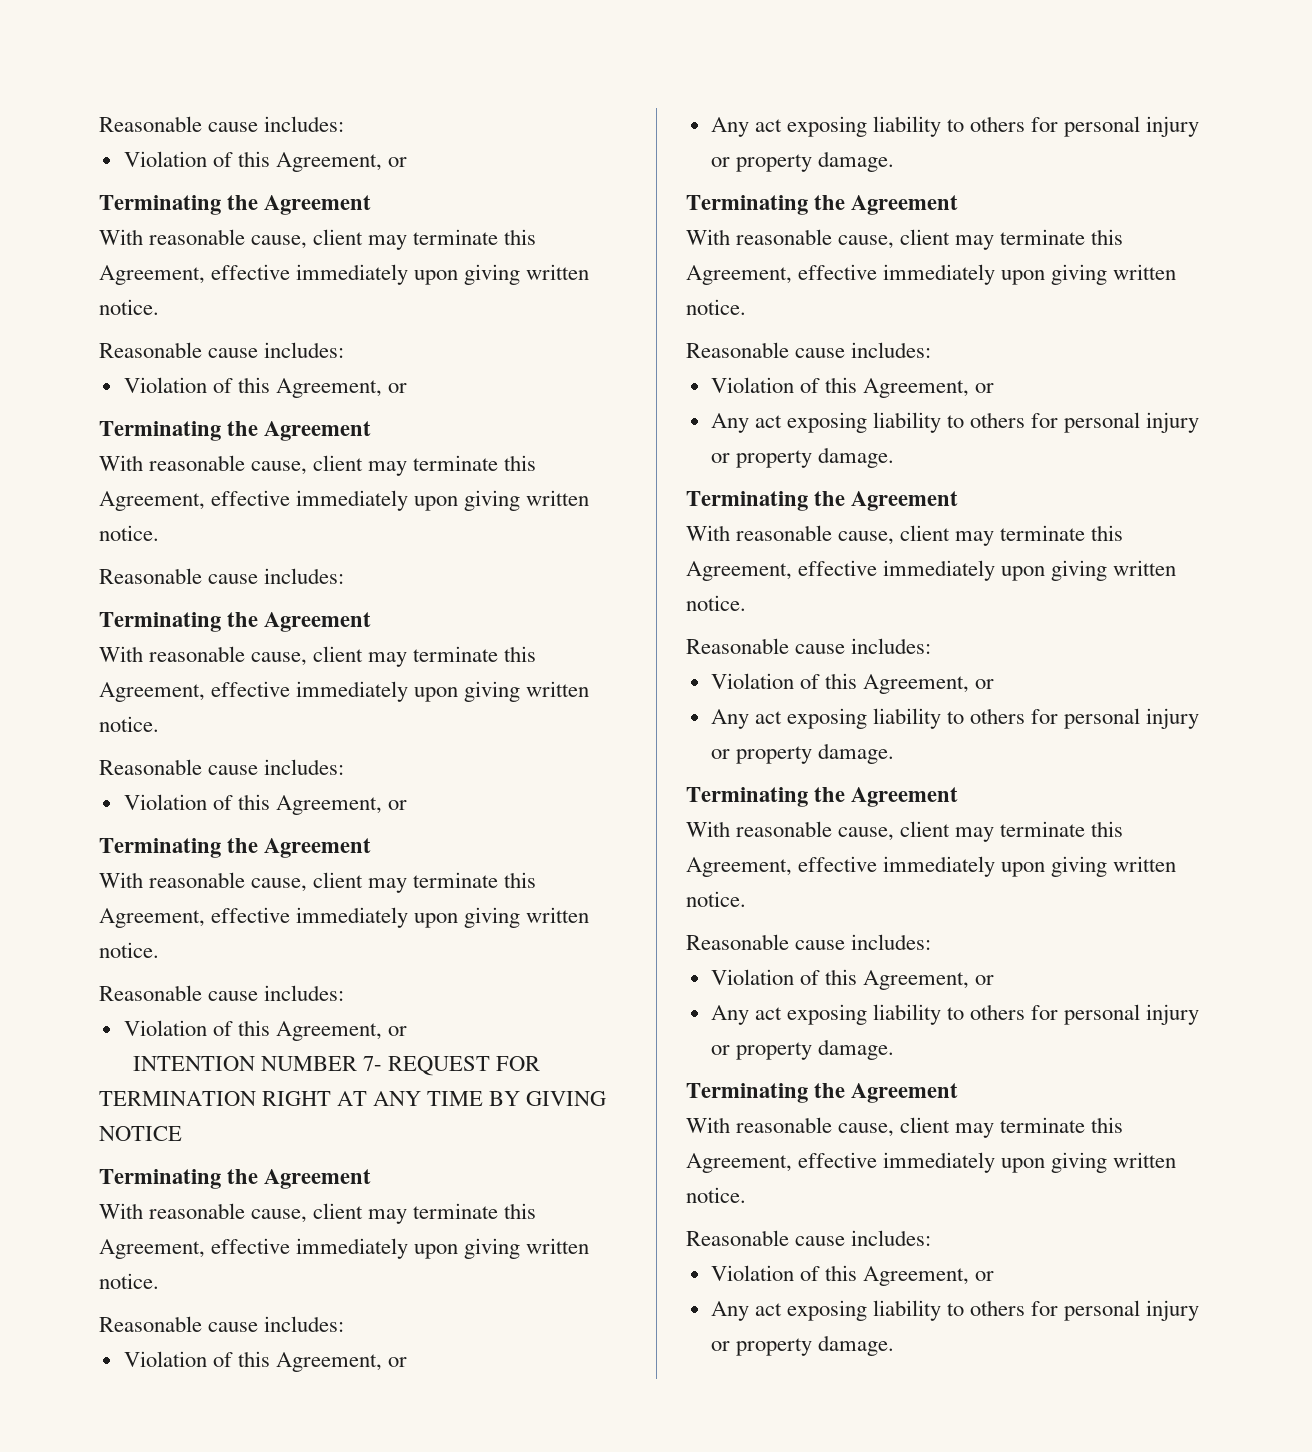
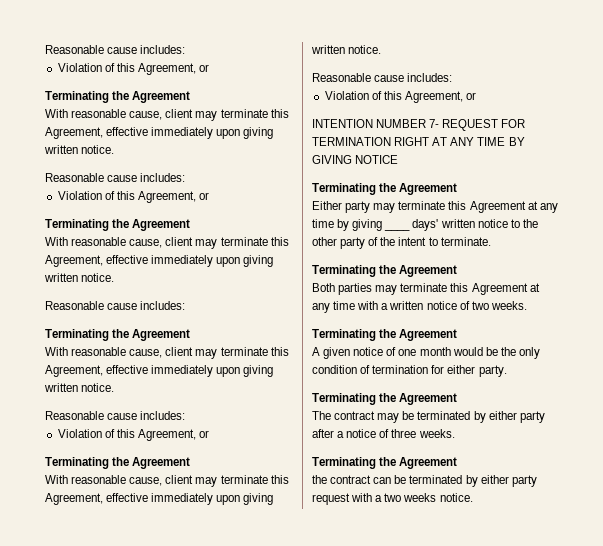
[99,1203,537,1224] [99,1238,590,1259] [99,1273,159,1289] [99,1316,345,1332] [123,1351,408,1372] [710,116,1200,137] [710,151,894,172] [686,195,959,215] [686,229,1124,250] [686,264,1177,285] [686,299,746,315] [686,342,932,358] [710,377,995,398] [710,412,1200,433] [710,447,894,468] [686,491,959,511] [686,525,1124,546] [686,560,1177,581] [686,595,746,611] [686,638,932,654] [710,673,995,694] [710,708,1200,729] [710,743,894,764] [686,787,959,807] [686,821,1124,842] [686,856,1177,877] [686,891,746,907] [686,934,932,950] [710,969,995,990] [710,1004,1200,1025] [710,1039,894,1060] [686,1083,959,1103] [686,1117,1124,1138] [686,1152,1177,1173] [686,1187,746,1203] [686,1230,932,1246] [710,1265,995,1286] [710,1300,1200,1321] [710,1335,894,1356] With reasonable cause, client may terminate this Agreement, effective immediately upon giving written notice. // Reasonable cause includes: // Violation of this Agreement, or // Any act exposing liability to others for personal injury or property damage. // Terminating the Agreement // With reasonable cause, client may terminate this Agreement, effective immediately upon giving written notice. // Reasonable cause includes: // Violation of this Agreement, or // Any act exposing liability to others for personal injury or property damage. // Terminating the Agreement // With reasonable cause, client may terminate this Agreement, effective immediately upon giving written notice. // Reasonable cause includes: // Violation of this Agreement, or // Any act exposing liability to others for personal injury or property damage. // Terminating the Agreement // With reasonable cause, client may terminate this Agreement, effective immediately upon giving written notice. // Reasonable cause includes: // Violation of this Agreement, or // Any act exposing liability to others for personal injury or property damage. // Terminating the Agreement // With reasonable cause, client may terminate this Agreement, effective immediately upon giving written notice. // Reasonable cause includes: // Violation of this Agreement, or // Any act exposing liability to others for personal injury or property damage. -> [312,201,558,213] [312,219,538,231] [312,237,491,249] [312,265,458,277] [312,283,540,295] [312,301,527,313] [312,329,458,341] [312,347,540,359] [312,365,507,377] [312,393,458,405] [312,411,545,423] [312,429,455,438] [312,457,458,469] [312,475,537,487] [312,493,473,505] Either party may terminate this Agreement at any time by giving ____ days' written notice to the other party of the intent to terminate. // Terminating the Agreement // Both parties may terminate this Agreement at any time with a written notice of two weeks. // Terminating the Agreement // A given notice of one month would be the only condition of termination for either party. // Terminating the Agreement // The contract may be terminated by either party after a notice of three weeks. // Terminating the Agreement // the contract can be terminated by either party request with a two weeks notice.

